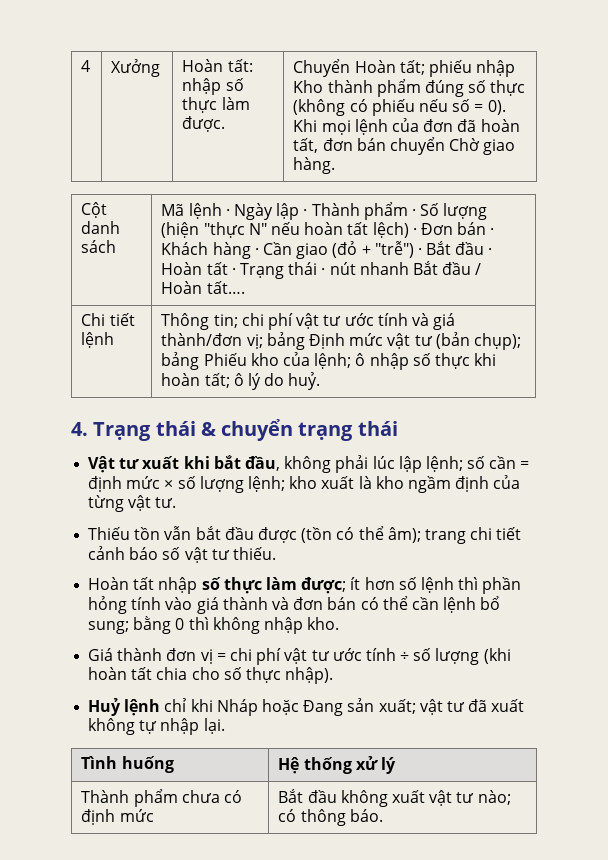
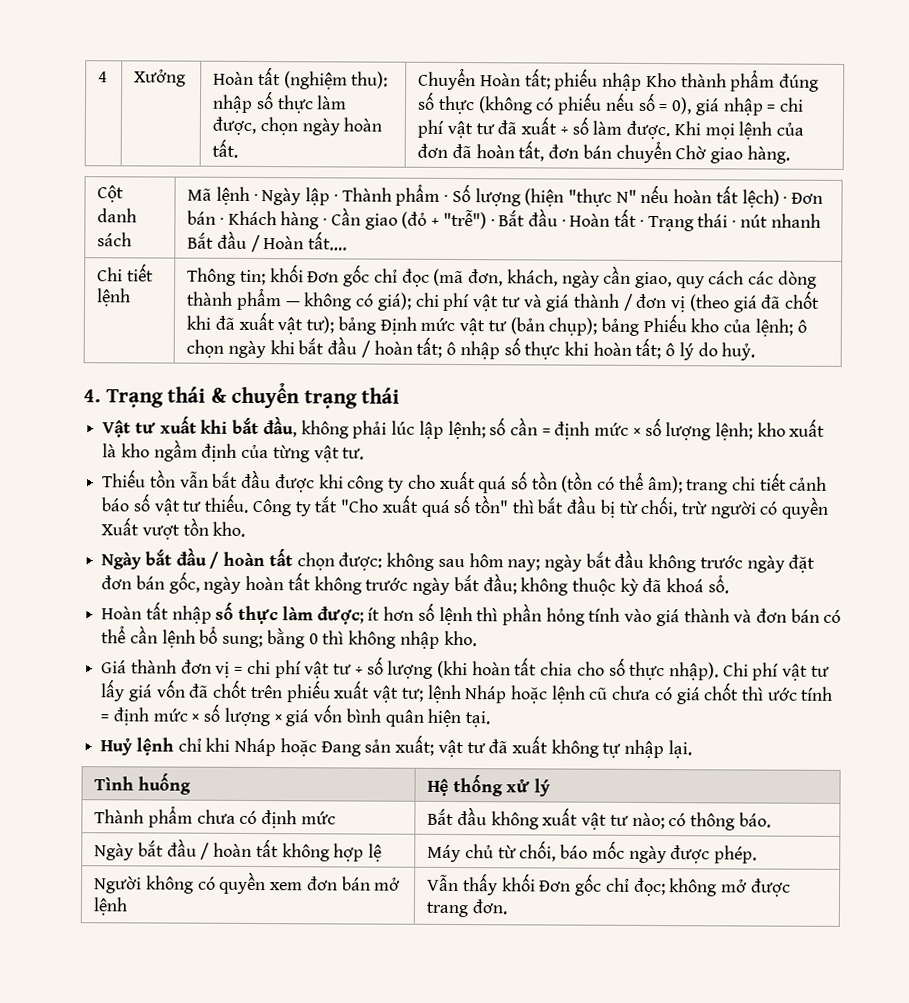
[227,59,253,72] [182,78,244,95] [182,97,250,113] [182,116,226,132] tất: nhập số thực làm được. -> [258,67,389,90] [212,90,348,114] [212,116,383,136] [212,138,239,158] tất (nghiệm thu): nhập số thực làm được, chọn ngày hoàn tất.
[487,100,506,115] 0). -> [671,97,804,116] [417,116,671,140] 0), giá nhập = chi phí vật tư đã xuất ÷ số làm được.
[241,313,456,330] [161,333,263,349] chi phí vật tư ước tính và giá thành/đơn vị; -> [269,264,817,289] [186,287,821,313] [186,311,335,335] khối Đơn gốc chỉ đọc (mã đơn, khách, ngày cần giao, quy cách các dòng thành phẩm — không có giá); chi phí vật tư và giá thành / đơn vị (theo giá đã chốt khi đã xuất vật tư);
(366, 359) none -> [186,336,457,359] chọn ngày khi bắt đầu / hoàn tất; ô
(297, 535) none -> [318,470,558,494] khi công ty cho xuất quá số tồn
(276, 553) none -> [251,494,830,519] [101,517,246,540] [101,547,816,573] [101,571,729,596] Công ty tắt "Cho xuất quá số tồn" thì bắt đầu bị từ chối, trừ người có quyền Xuất vượt tồn kho. // Ngày bắt đầu / hoàn tất chọn được: không sau hôm nay; ngày bắt đầu không trước ngày đặt đơn bán gốc, ngày hoàn tất không trước ngày bắt đầu; không thuộc kỳ đã khoá sổ.
[332,648,396,661] ước tính -> (353, 669) none
(334, 675) none -> [722,662,830,681] [100,679,834,705] [100,703,490,728] Chi phí vật tư lấy giá vốn đã chốt trên phiếu xuất vật tư; lệnh Nháp hoặc lệnh cũ chưa có giá chốt thì ước tính = định mức × số lượng × giá vốn bình quân hiện tại.
(383, 815) none -> [94,838,383,862] [427,840,758,864] [94,871,401,895] [93,897,128,916] [427,873,791,897] [426,899,508,918] // Ngày bắt đầu / hoàn tất không hợp lệ | Máy chủ từ chối, báo mốc ngày được phép. // Người không có quyền xem đơn bán mở lệnh | Vẫn thấy khối Đơn gốc chỉ đọc; không mở được trang đơn.

